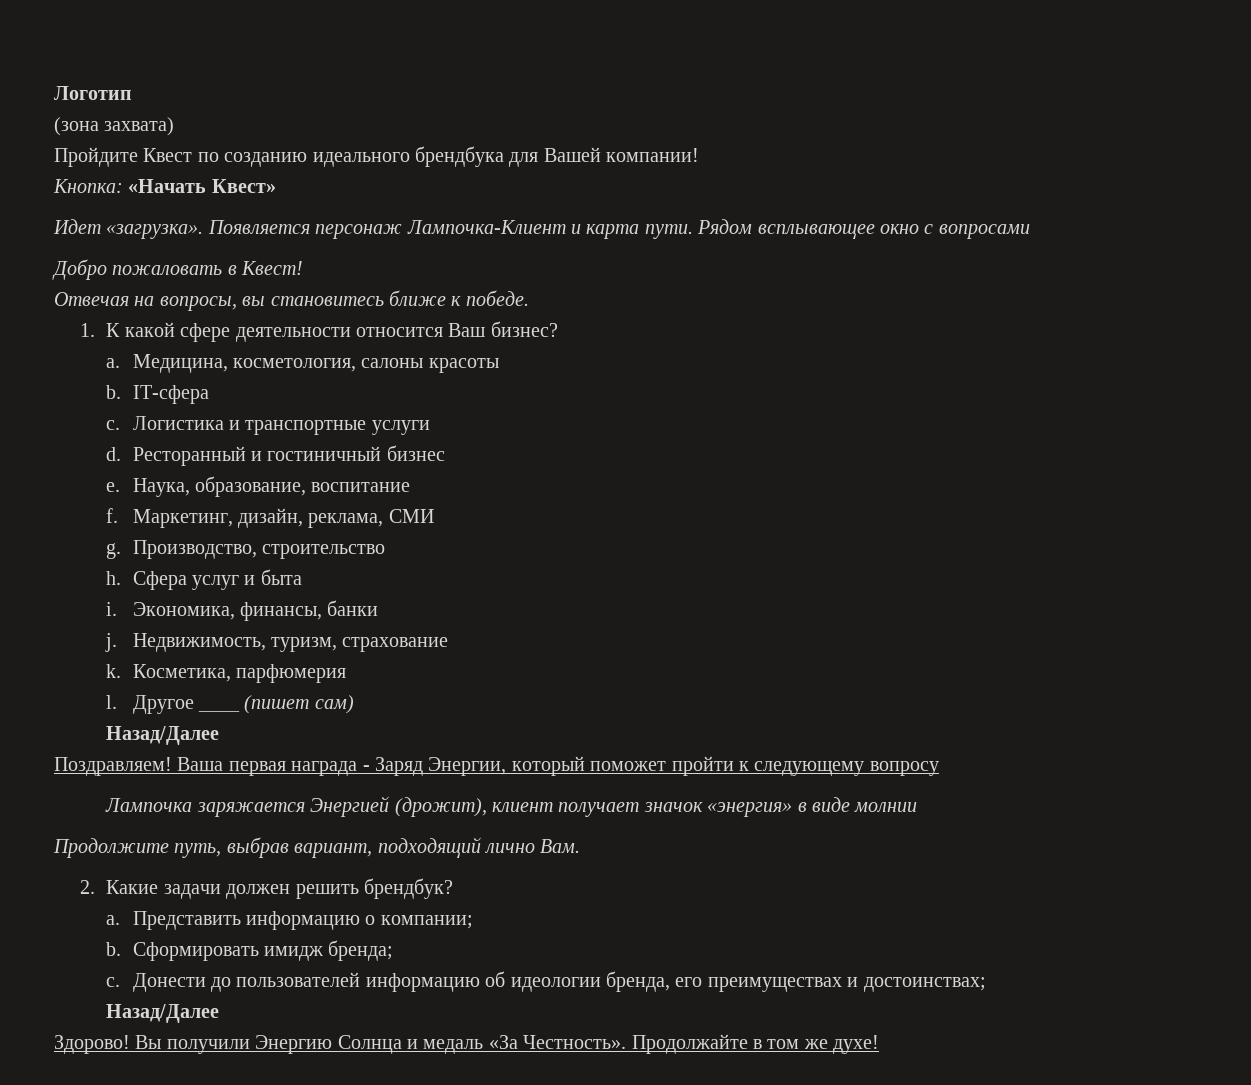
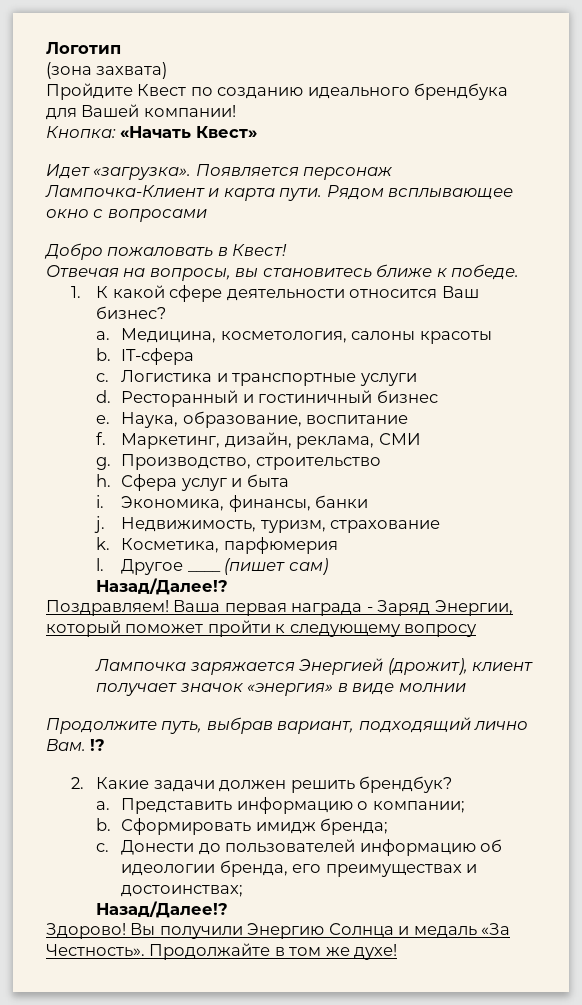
[106,726,220,745] Назад/Далее -> [96,578,229,595] Назад/Далее!?
(581, 846) none -> [90,739,106,751] !?
[106,1004,220,1023] Назад/Далее -> [96,901,229,918] Назад/Далее!?

